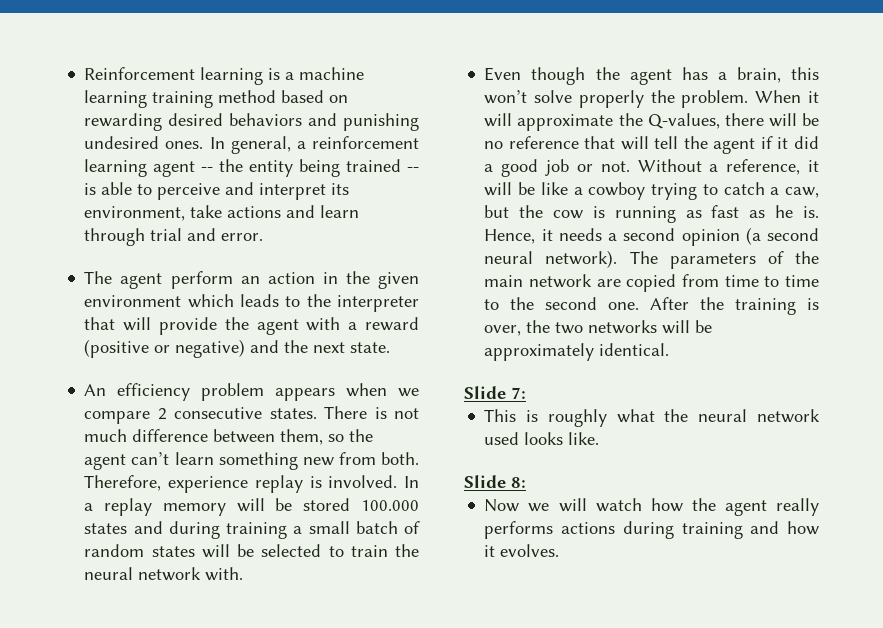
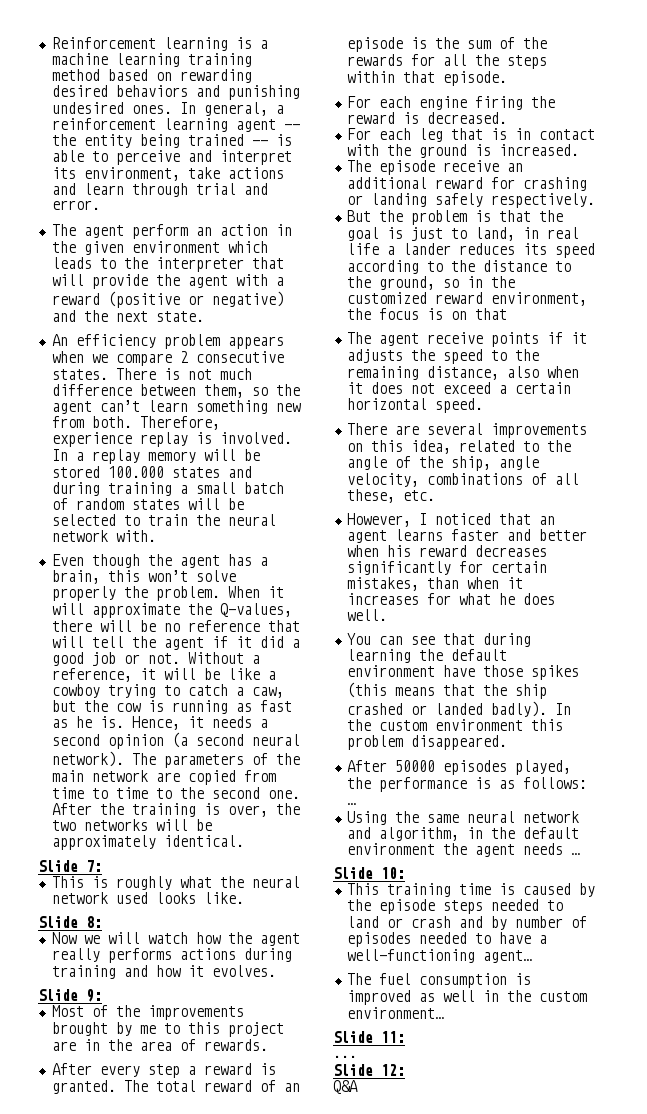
(560, 550) none -> [38,989,102,1002] [51,1005,244,1020] [51,1022,284,1037] [51,1039,268,1051] [51,1063,276,1078] [51,1080,300,1094] [346,37,547,52] [346,54,547,69] [346,71,507,86] [346,96,555,110] [346,112,507,124] [346,128,595,142] [346,144,579,158] [346,160,523,175] [346,177,587,191] [346,193,595,208] [346,210,563,225] [346,227,579,241] [346,243,595,258] [346,260,571,274] [346,276,515,290] [346,292,587,306] [346,308,507,320] [346,332,587,347] [346,349,539,364] [346,366,579,380] [346,382,571,394] [346,398,483,413] [346,423,587,438] [346,440,571,454] [346,456,539,471] [346,473,579,487] [346,489,435,503] [346,513,555,527] [346,529,587,543] [346,545,547,557] [346,561,547,575] [346,577,523,591] [346,593,555,605] [346,609,387,621] [346,633,531,647] [346,649,507,663] [346,665,579,680] [346,682,547,699] [346,701,571,717] [346,719,563,731] [346,735,507,750] [346,760,571,775] [346,777,587,792] [346,803,356,805] [346,811,579,825] [346,827,579,841] [346,843,580,857] [333,867,405,879] [346,883,595,897] [346,899,563,914] [346,916,587,930] [346,932,547,947] [346,949,532,963] [346,973,531,988] [346,990,587,1005] [346,1007,444,1019] [333,1031,405,1043] [333,1055,357,1058] [333,1064,405,1076] [333,1080,358,1094] // Slide 9: // Most of the improvements brought by me to this project are in the area of rewards. // After every step a reward is granted. The total reward of an episode is the sum of the rewards for all the steps within that episode. // For each engine firing the reward is decreased. // For each leg that is in contact with the ground is increased. // The episode receive an additional reward for crashing or landing safely respectively. // But the problem is that the goal is just to land, in real life a lander reduces its speed according to the distance to the ground, so in the customized reward environment, the focus is on that // The agent receive points if it adjusts the speed to the remaining distance, also when it does not exceed a certain horizontal speed. // There are several improvements on this idea, related to the angle of the ship, angle velocity, combinations of all these, etc. // However, I noticed that an agent learns faster and better when his reward decreases significantly for certain mistakes, than when it increases for what he does well. // You can see that during learning the default environment have those spikes (this means that the ship crashed or landed badly). In the custom environment this problem disappeared. // After 50000 episodes played, the performance is as follows: … // Using the same neural network and algorithm, in the default environment the agent needs … // Slide 10: // This training time is caused by the episode steps needed to land or crash and by number of episodes needed to have a well-functioning agent… // The fuel consumption is improved as well in the custom environment… // Slide 11: // ... // Slide 12: // Q&A

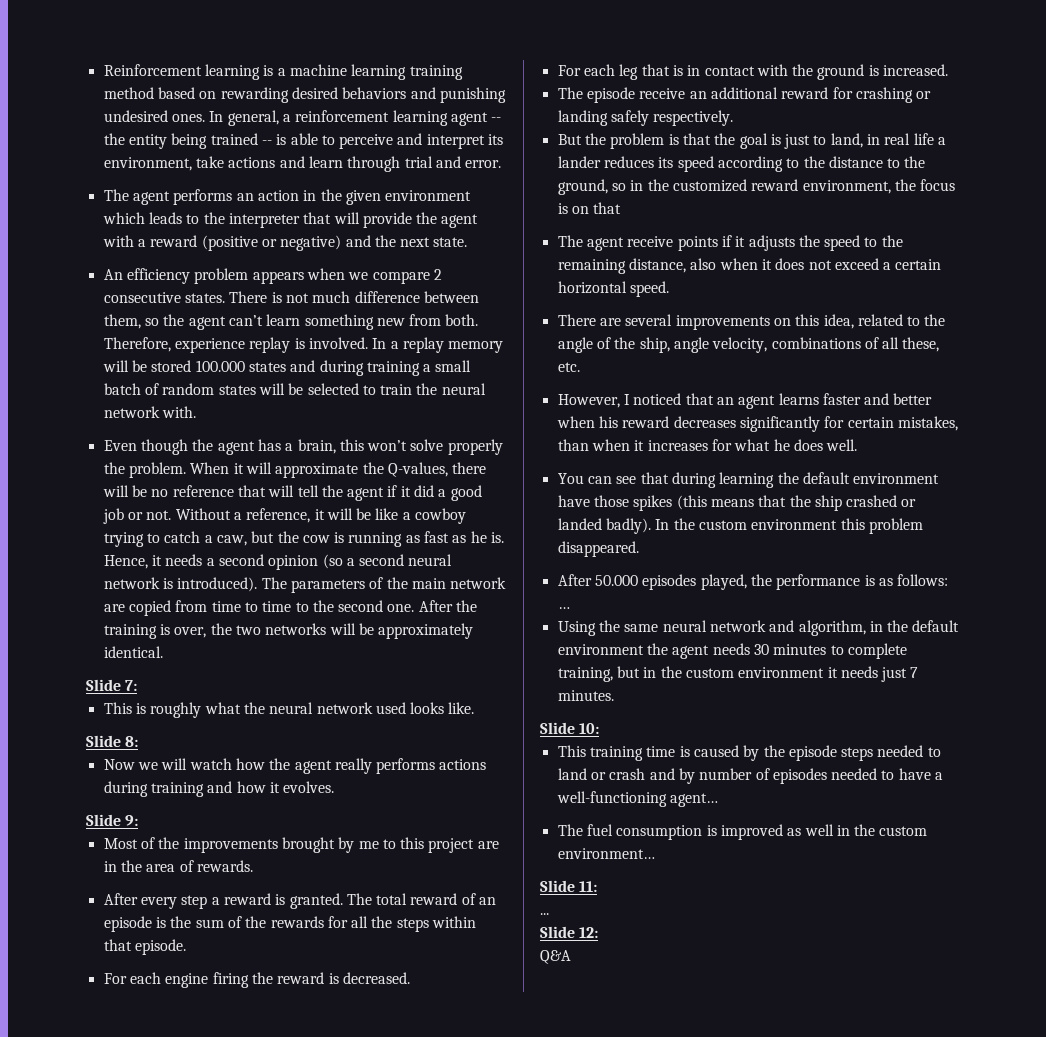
[131,224,188,239] perform -> [173,189,233,205] performs
[171,732,300,748] [51,751,124,767] (a second neural network). -> [322,554,453,569] [103,577,258,592] (so a second neural network is introduced).
[394,760,435,772] 50000 -> [594,575,638,586] 50.000
[570,853,580,855] … -> [753,643,907,659] [557,666,919,682] [557,690,614,701] 30 minutes to complete training, but in the custom environment it needs just 7 minutes.

